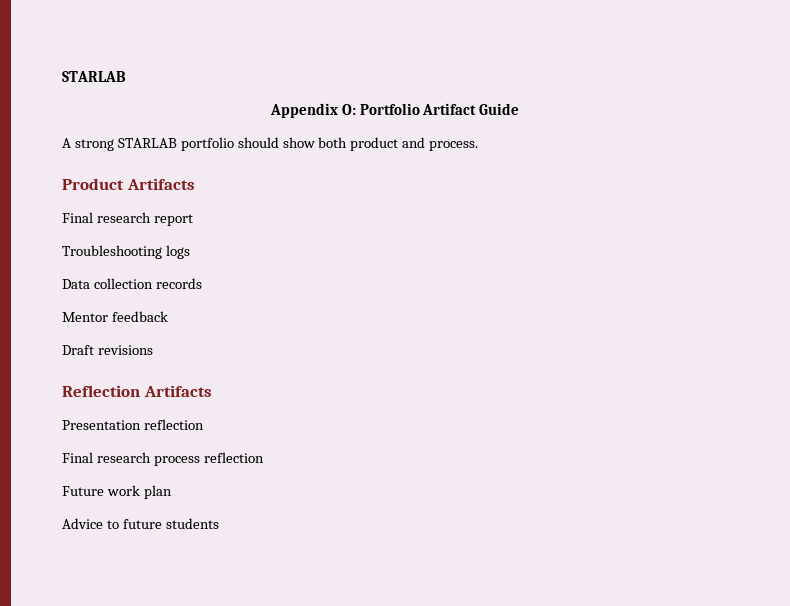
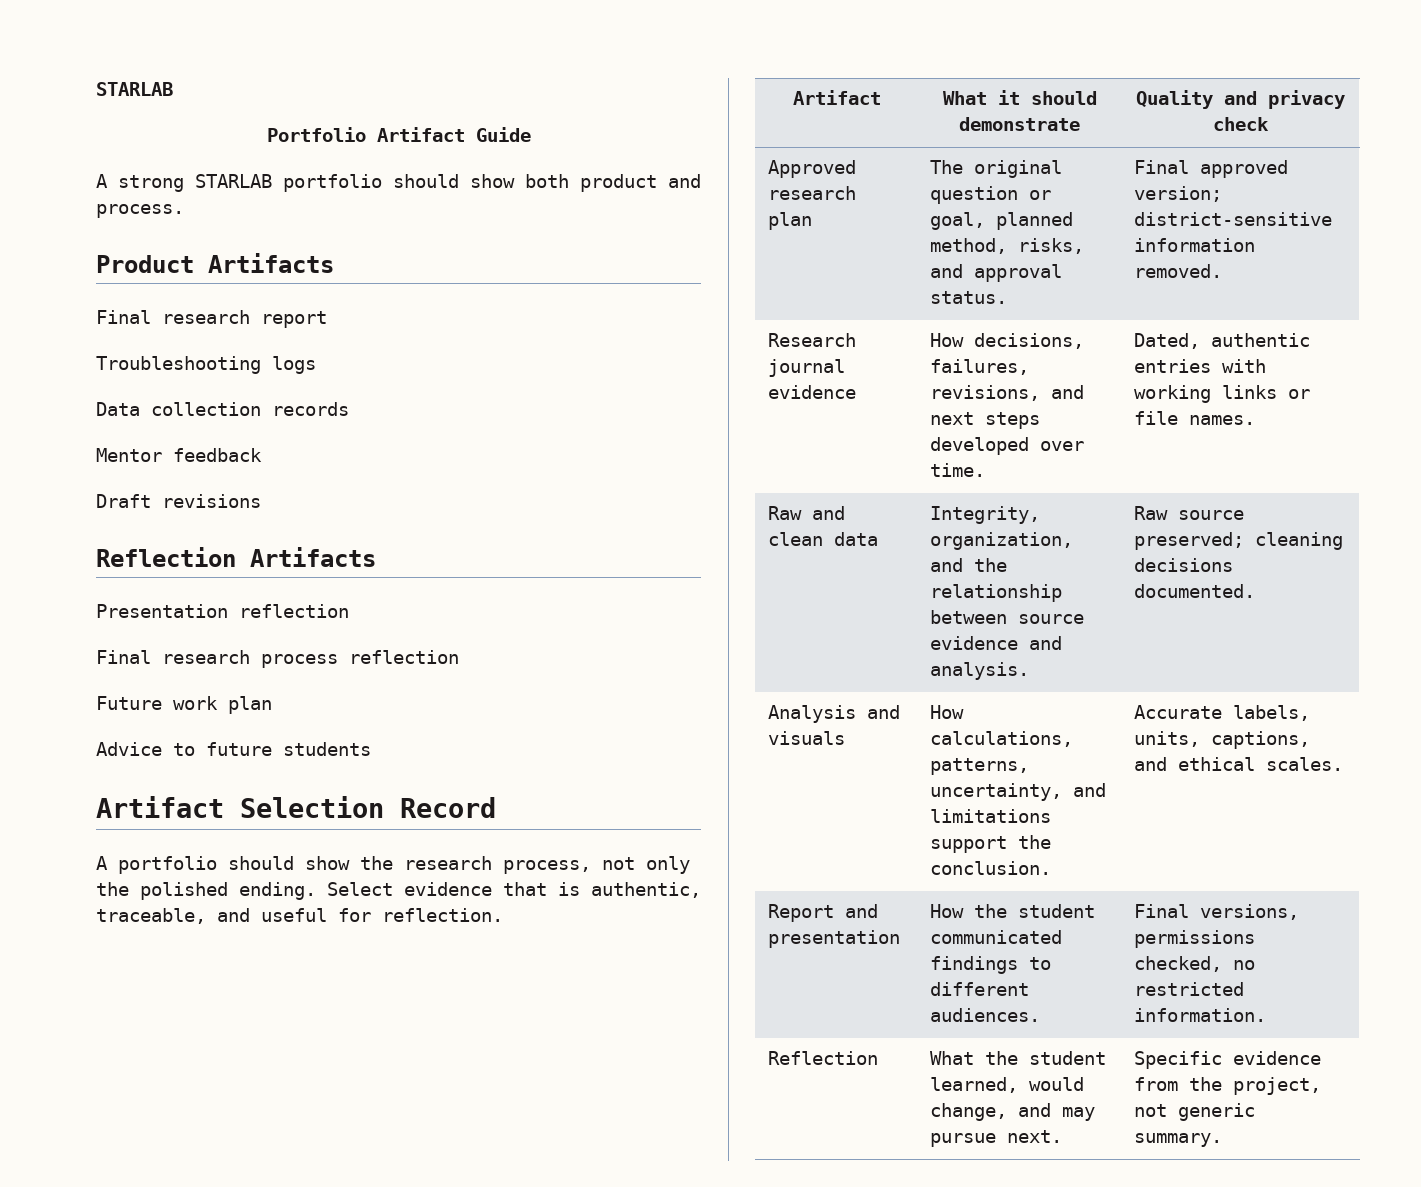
[269,103,356,118] Appendix O: -> (173, 89) none
(219, 523) none -> [96,796,496,818] [96,856,690,874] [96,882,701,900] [96,908,503,924] [792,90,881,105] [942,90,1097,105] [959,117,1080,131] [1136,90,1345,109] [1213,117,1269,131] [767,160,856,178] [767,186,856,200] [767,212,812,230] [929,160,1062,178] [929,186,1051,204] [929,212,1073,230] [929,238,1084,254] [929,264,1062,282] [929,291,1007,304] [1133,160,1288,178] [1133,186,1222,202] [1133,212,1332,226] [1133,238,1255,252] [1133,264,1222,278] [767,333,856,347] [767,359,845,377] [767,385,856,399] [929,333,1084,349] [929,359,1029,375] [929,385,1084,401] [929,412,1040,429] [929,437,1084,455] [929,463,985,477] [1133,333,1310,349] [1133,359,1266,373] [1133,385,1310,403] [1133,411,1255,425] [767,506,845,520] [767,532,878,546] [929,506,1040,524] [929,532,1073,550] [929,558,1007,572] [929,584,1062,602] [929,610,1084,624] [929,636,1062,650] [929,662,1029,680] [1133,506,1244,520] [1133,532,1343,550] [1133,558,1233,572] [1133,584,1255,598] [767,705,900,723] [767,731,845,745] [929,705,964,719] [929,731,1073,747] [929,758,1029,775] [929,783,1106,801] [929,809,1051,823] [929,835,1051,853] [929,861,1051,875] [1133,705,1310,721] [1133,731,1310,749] [1133,757,1343,771] [767,904,878,922] [767,930,900,948] [929,904,1095,918] [929,930,1062,944] [929,956,1051,974] [929,982,1029,996] [929,1008,1040,1022] [1133,904,1299,920] [1133,930,1255,948] [1133,956,1255,972] [1133,982,1244,996] [1133,1008,1266,1022] [767,1051,878,1065] [929,1051,1106,1065] [929,1077,1084,1093] [929,1103,1095,1121] [929,1130,1062,1147] [1133,1051,1321,1069] [1133,1077,1321,1095] [1133,1103,1255,1121] [1133,1133,1222,1147] // Artifact Selection Record // A portfolio should show the research process, not only the polished ending. Select evidence that is authentic, traceable, and useful for reflection. // Artifact | What it should demonstrate | Quality and privacy check // Approved research plan | The original question or goal, planned method, risks, and approval status. | Final approved version; district-sensitive information removed. // Research journal evidence | How decisions, failures, revisions, and next steps developed over time. | Dated, authentic entries with working links or file names. // Raw and clean data | Integrity, organization, and the relationship between source evidence and analysis. | Raw source preserved; cleaning decisions documented. // Analysis and visuals | How calculations, patterns, uncertainty, and limitations support the conclusion. | Accurate labels, units, captions, and ethical scales. // Report and presentation | How the student communicated findings to different audiences. | Final versions, permissions checked, no restricted information. // Reflection | What the student learned, would change, and may pursue next. | Specific evidence from the project, not generic summary.

